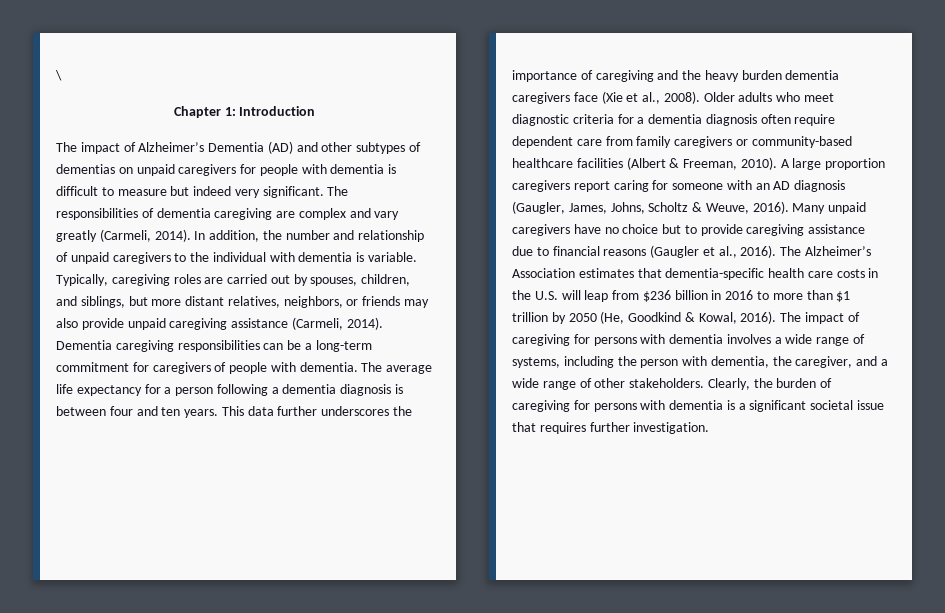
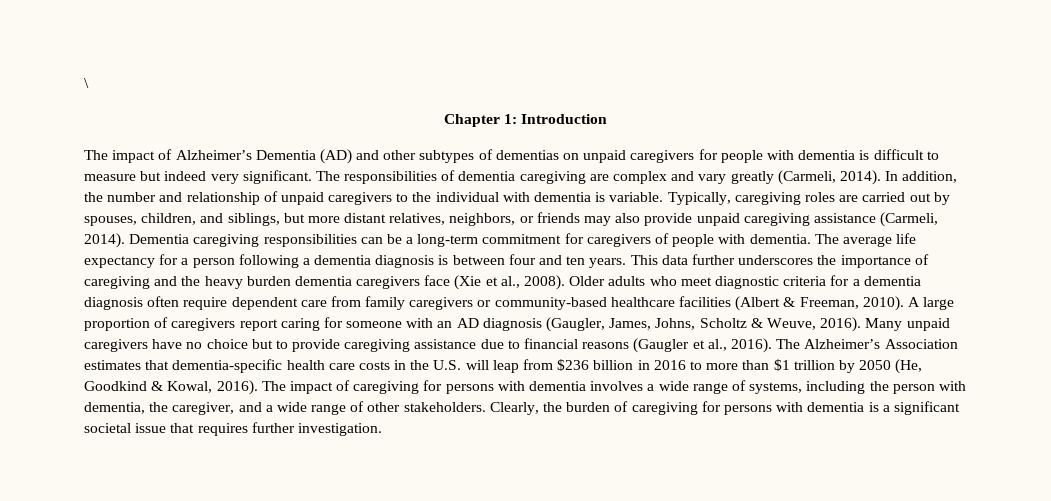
(886, 164) none -> [154,317,169,328] of

